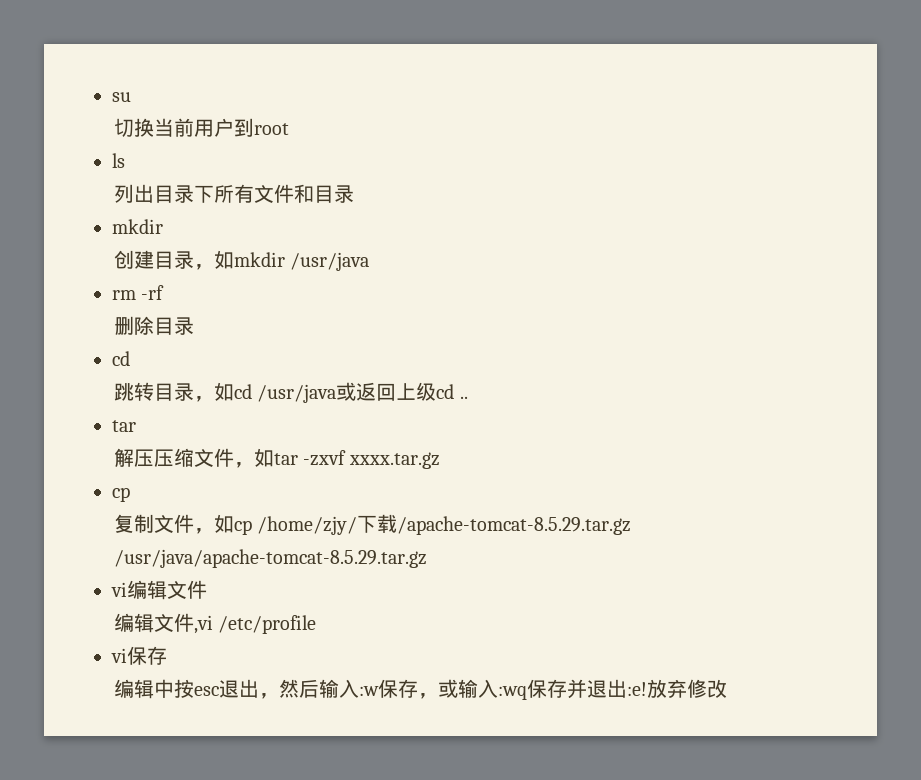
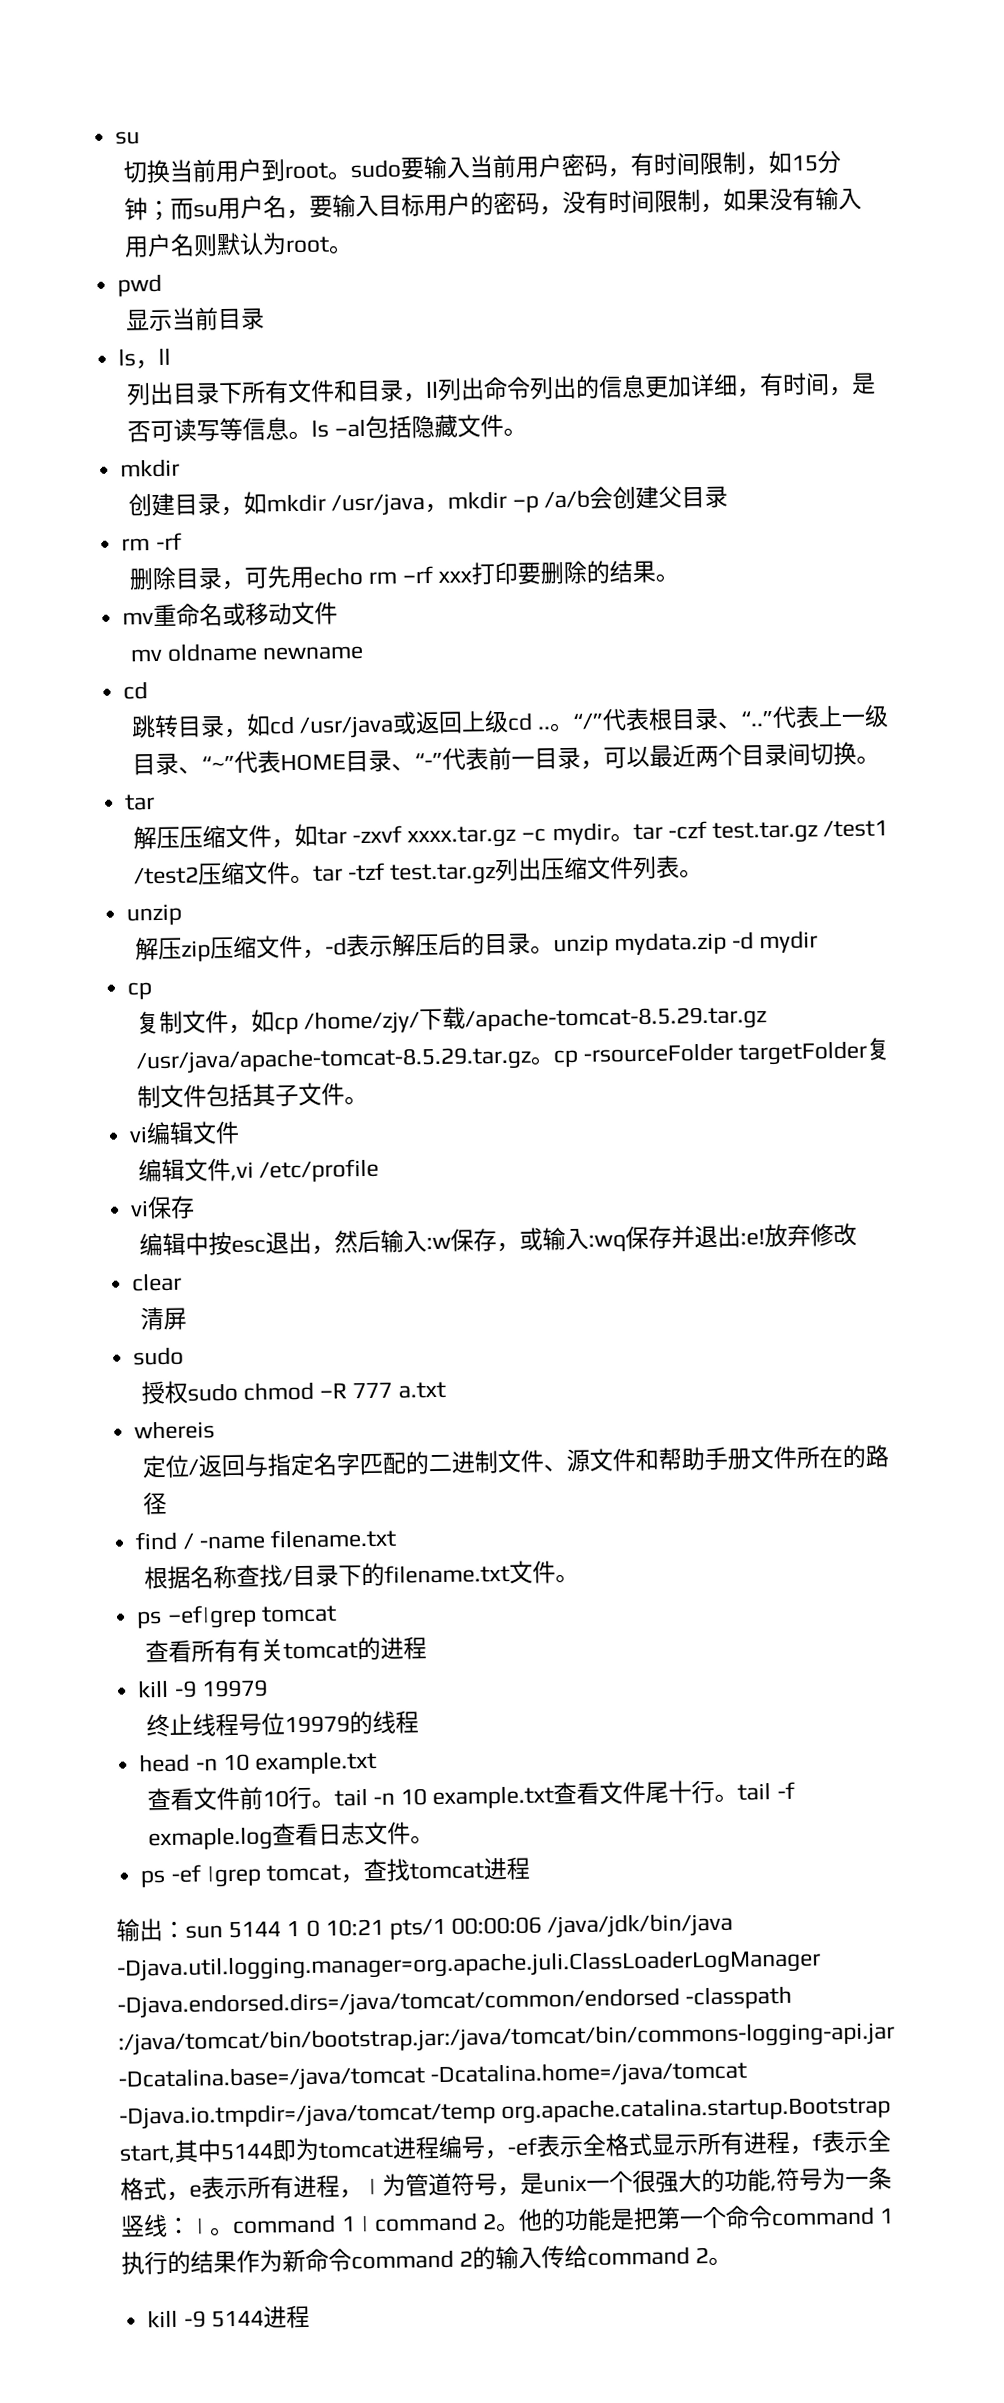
[112,153,125,168] // ls -> [326,149,841,180] [123,186,862,222] [123,232,353,258] [117,273,163,297] [124,307,265,332] [118,347,172,370] 。sudo要输入当前用户密码，有时间限制，如15分钟；而su用户名，要输入目标用户的密码，没有时间限制，如果没有输入用户名则默认为root。 // pwd // 显示当前目录 // ls，ll
(354, 194) none -> [402,372,876,403] [126,413,528,443] ，ll列出命令列出的信息更加详细，有时间，是否可读写等信息。ls –al包括隐藏文件。
[112,285,165,300] [113,316,194,335] // rm -rf // 删除目录 -> [424,485,729,514] [121,532,182,551] [128,560,680,591] [122,601,339,627] [129,642,365,662] ，mkdir –p /a/b会创建父目录 // rm -rf // 删除目录，可先用echo rm –rf xxx打印要删除的结果。 // mv重命名或移动文件 // mv oldname newname
(468, 397) none -> [549,704,890,732] [131,741,880,776] 。“/”代表根目录、“..”代表上一级目录、“~”代表HOME目录、“-”代表前一目录，可以最近两个目录间切换。
(440, 460) none -> [521,819,889,846] [133,855,704,886] [126,903,183,926] [134,930,819,962] –c mydir。tar -czf test.tar.gz /test1 /test2压缩文件。tar -tzf test.tar.gz列出压缩文件列表。 // unzip // 解压zip压缩文件，-d表示解压后的目录。unzip mydata.zip -d mydir
(427, 558) none -> [529,1037,891,1068] [136,1082,368,1109] 。cp -rsourceFolder targetFolder复制文件包括其子文件。
(727, 688) none -> [132,1272,183,1292] [139,1306,187,1331] [133,1346,185,1366] [140,1380,446,1405] [134,1420,216,1440] [141,1444,889,1479] [142,1491,167,1516] [135,1528,397,1551] [143,1560,579,1590] [136,1604,337,1629] [144,1636,427,1663] [137,1679,268,1698] [145,1710,419,1738] [139,1750,377,1775] [146,1779,795,1811] [147,1821,434,1852] [140,1856,530,1888] [116,1912,734,1942] [117,1948,821,1982] [117,1985,793,2019] [118,2021,895,2056] [118,2060,748,2093] [119,2095,892,2130] [119,2129,891,2164] [120,2166,893,2202] [120,2205,895,2238] [121,2244,733,2275] [147,2304,310,2329] // clear // 清屏 // sudo // 授权sudo chmod –R 777 a.txt // whereis // 定位/返回与指定名字匹配的二进制文件、源文件和帮助手册文件所在的路径 // find / -name filename.txt // 根据名称查找/目录下的filename.txt文件。 // ps –ef|grep tomcat // 查看所有有关tomcat的进程 // kill -9 19979 // 终止线程号位19979的线程 // head -n 10 example.txt // 查看文件前10行。tail -n 10 example.txt查看文件尾十行。tail -f exmaple.log查看日志文件。 // ps -ef |grep tomcat，查找tomcat进程 // 输出：sun 5144 1 0 10:21 pts/1 00:00:06 /java/jdk/bin/java -Djava.util.logging.manager=org.apache.juli.ClassLoaderLogManager -Djava.endorsed.dirs=/java/tomcat/common/endorsed -classpath :/java/tomcat/bin/bootstrap.jar:/java/tomcat/bin/commons-logging-api.jar -Dcatalina.base=/java/tomcat -Dcatalina.home=/java/tomcat -Djava.io.tmpdir=/java/tomcat/temp org.apache.catalina.startup.Bootstrap start,其中5144即为tomcat进程编号，-ef表示全格式显示所有进程，f表示全格式，e表示所有进程， | 为管道符号，是unix一个很强大的功能,符号为一条竖线： | 。command 1 | command 2。他的功能是把第一个命令command 1执行的结果作为新命令command 2的输入传给command 2。 // kill -9 5144进程

